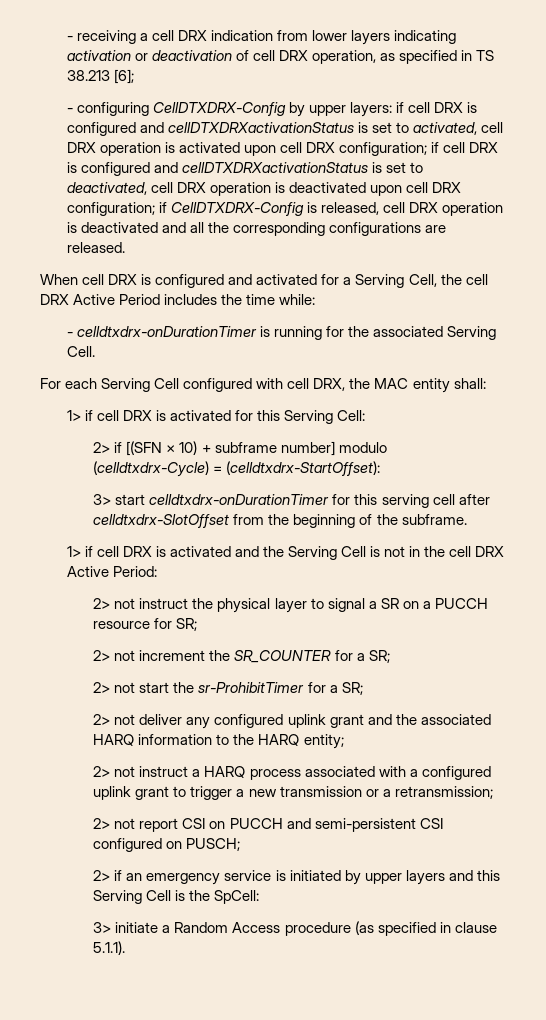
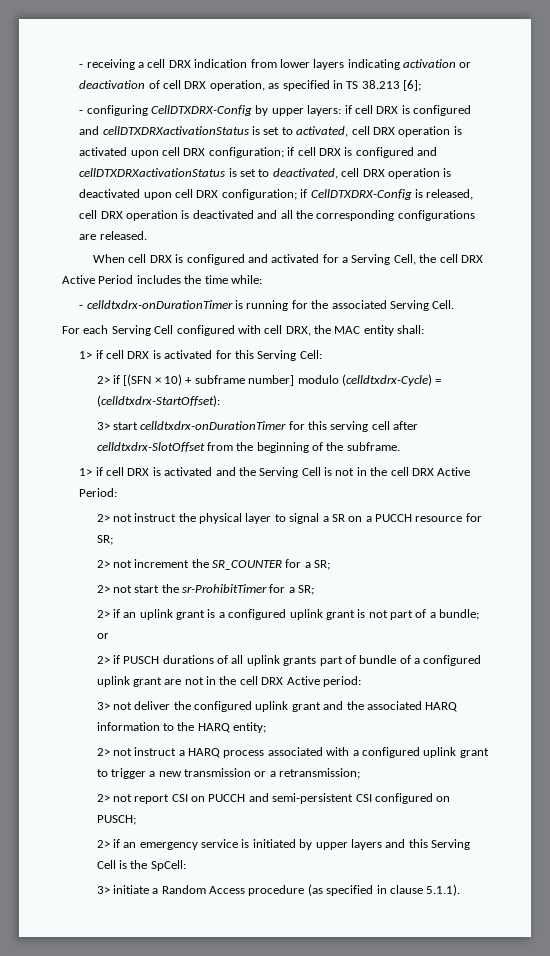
(111, 719) none -> [112,609,480,620] [96,633,109,639] [96,655,482,666] [96,676,361,687] [96,702,110,710] if an uplink grant is a configured uplink grant is not part of a bundle; or // 2> if PUSCH durations of all uplink grants part of bundle of a configured uplink grant are not in the cell DRX Active period: // 3>
[186,717,211,729] any -> [173,701,191,710] the

